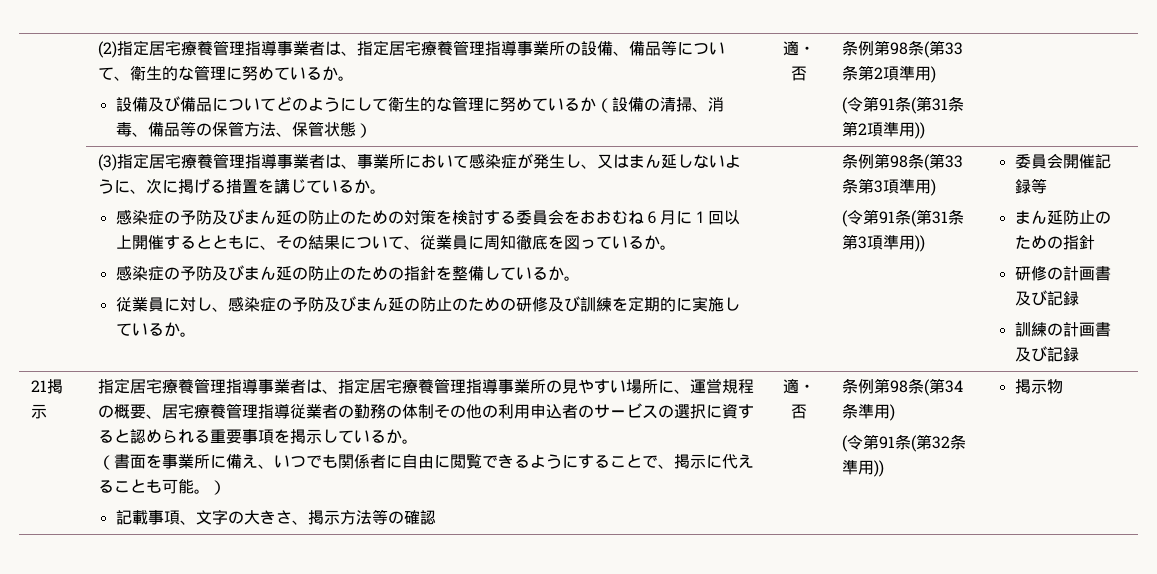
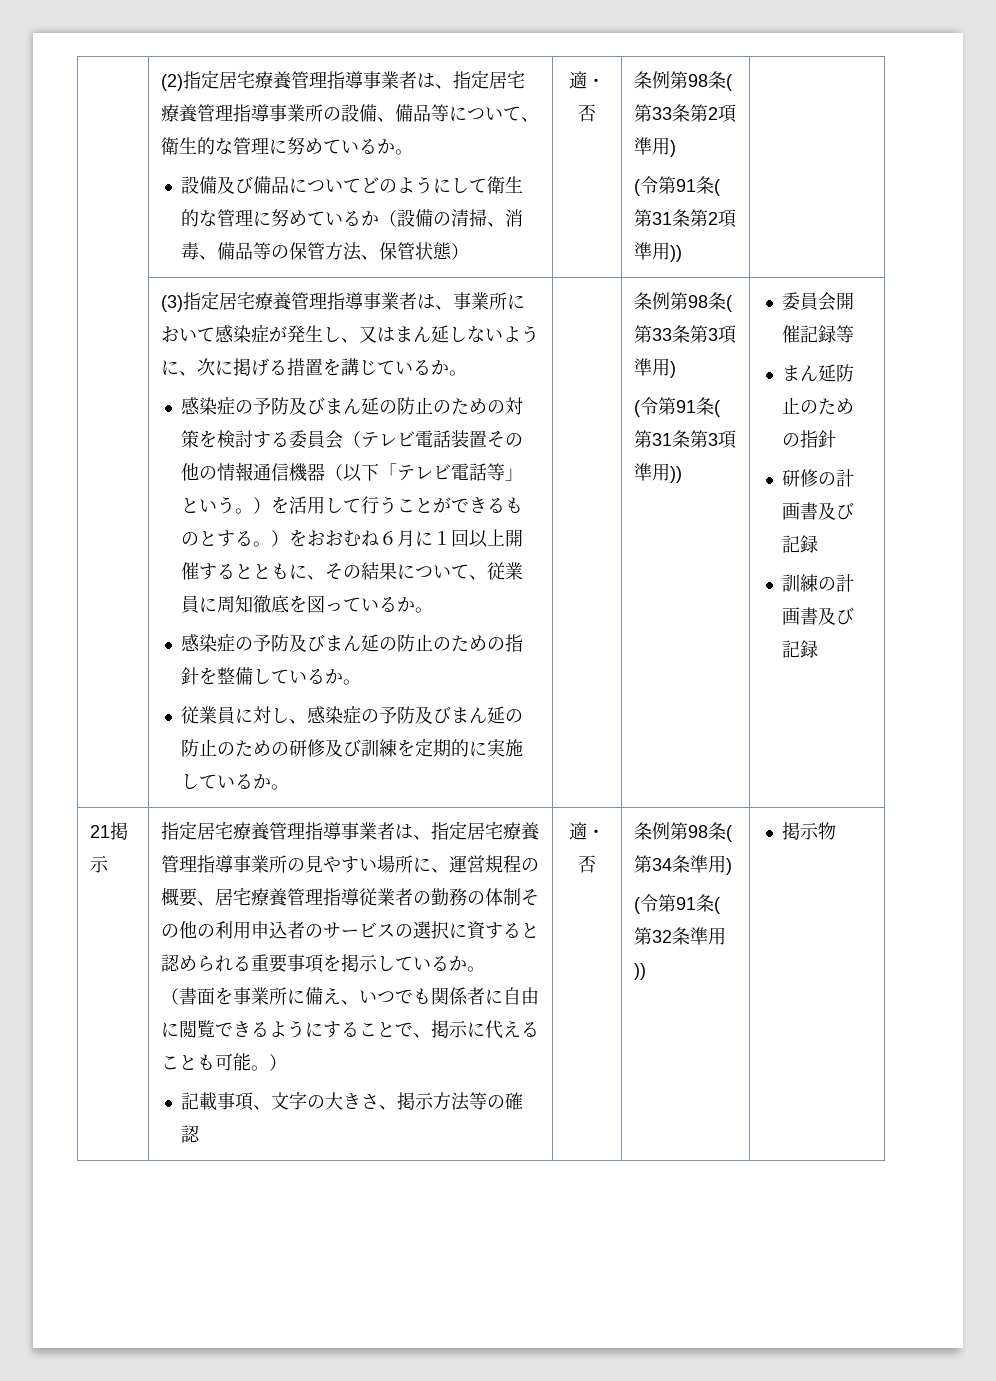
(564, 217) none -> [343,430,524,448] [181,462,524,482] [181,496,524,514] [181,530,290,547] （テレビ電話装置その他の情報通信機器（以下「テレビ電話等」という。）を活用して行うことができるものとする。）

